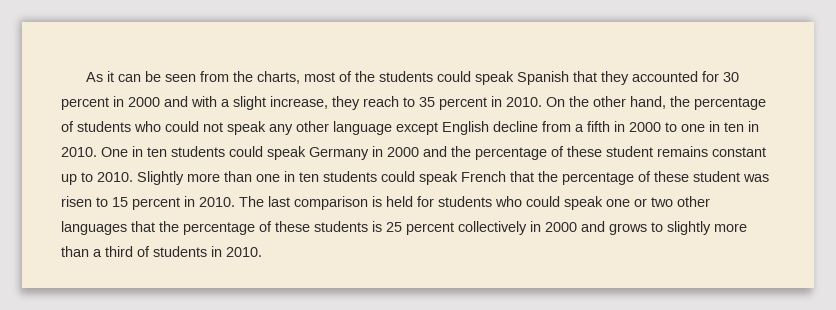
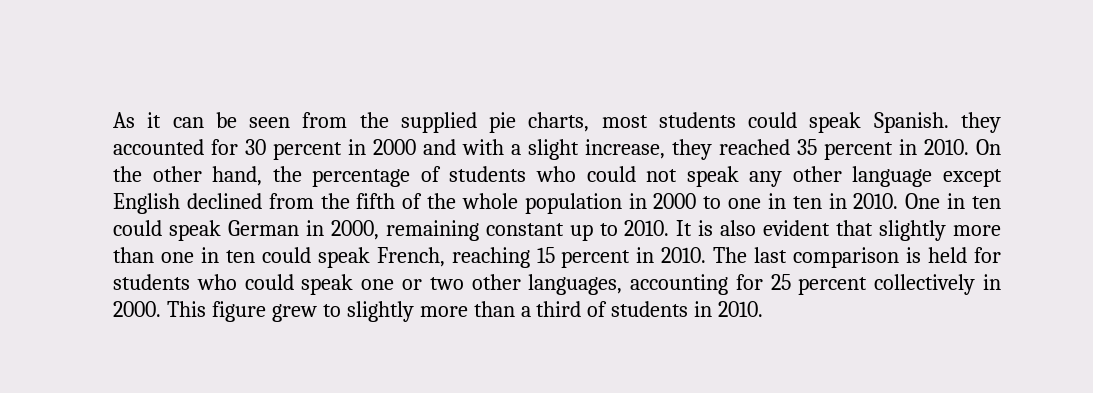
[256,71,597,85] charts, most of the students could speak Spanish that -> [400,112,949,133] supplied pie charts, most students could speak Spanish.
[363,96,415,107] reach to -> [719,139,790,155] reached
[493,121,610,132] decline from a fifth -> [186,193,622,214] declined from the fifth of the whole population
[171,146,766,160] [61,171,184,185] students could speak Germany in 2000 and the percentage of these student remains constant up to 2010. Slightly -> [113,220,947,241] could speak German in 2000, remaining constant up to 2010. It is also evident that slightly
[323,171,769,185] [61,196,108,207] students could speak French that the percentage of these student was risen to -> [261,247,530,268] could speak French, reaching
[61,221,647,235] languages that the percentage of these students is 25 percent collectively in 2000 and grows -> [528,274,1002,295] [113,301,317,322] languages, accounting for 25 percent collectively in 2000. This figure grew

